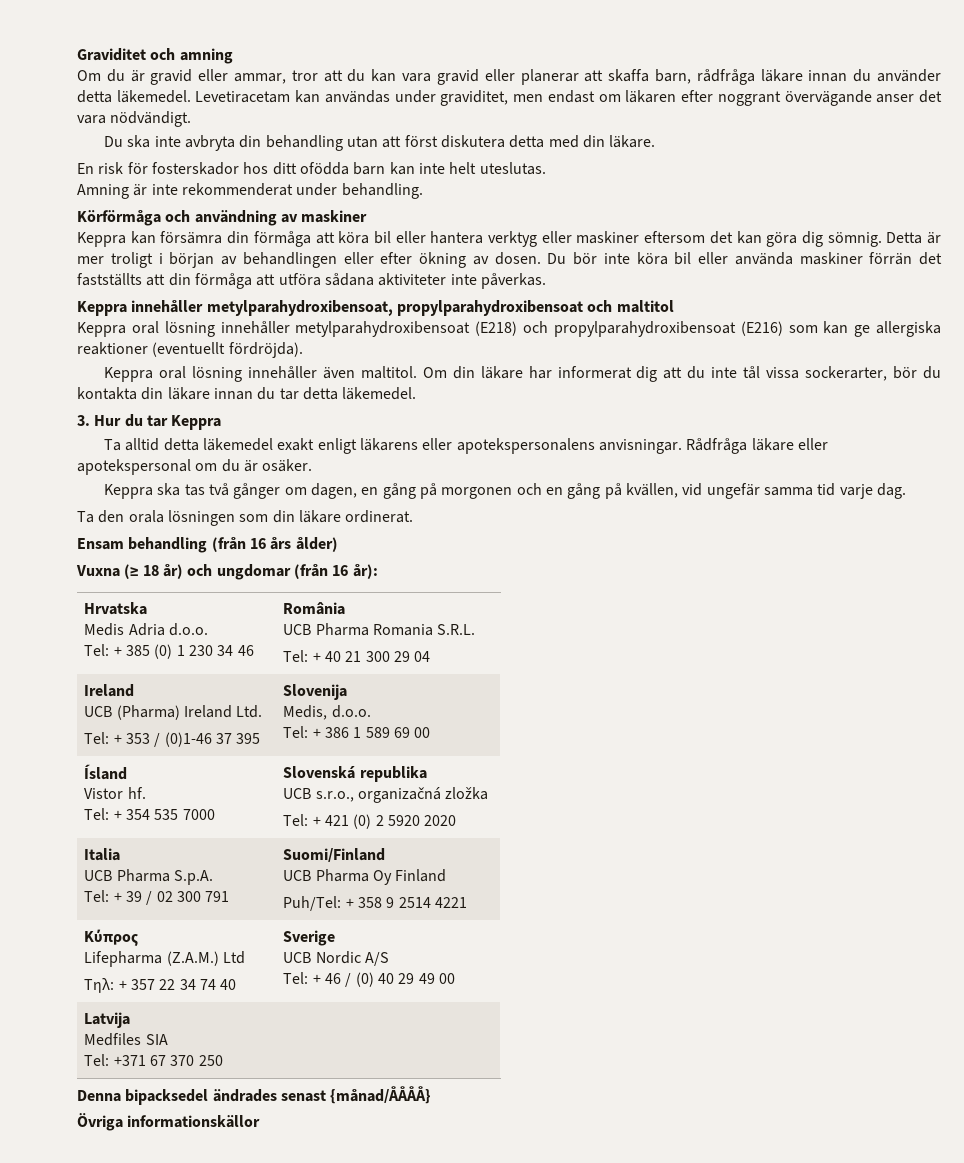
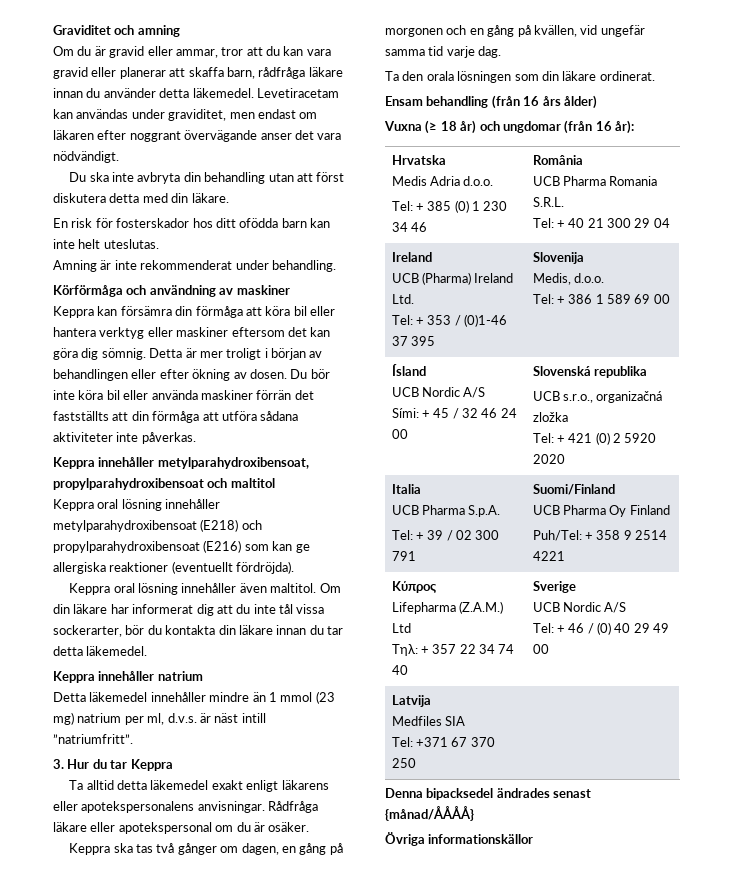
(417, 393) none -> [53,671,203,683] [53,691,335,704] [53,712,266,725] [53,734,133,744] // Keppra innehåller natrium // Detta läkemedel innehåller mindre än 1 mmol (23 mg) natrium per ml, d.v.s. är näst intill ”natriumfritt”.
[84,787,146,799] [84,808,215,820] Vistor hf. // Tel: + 354 535 7000 -> [391,387,486,398] [391,408,517,419] [391,429,408,439] UCB Nordic A/S // Sími: + 45 / 32 46 24 00

